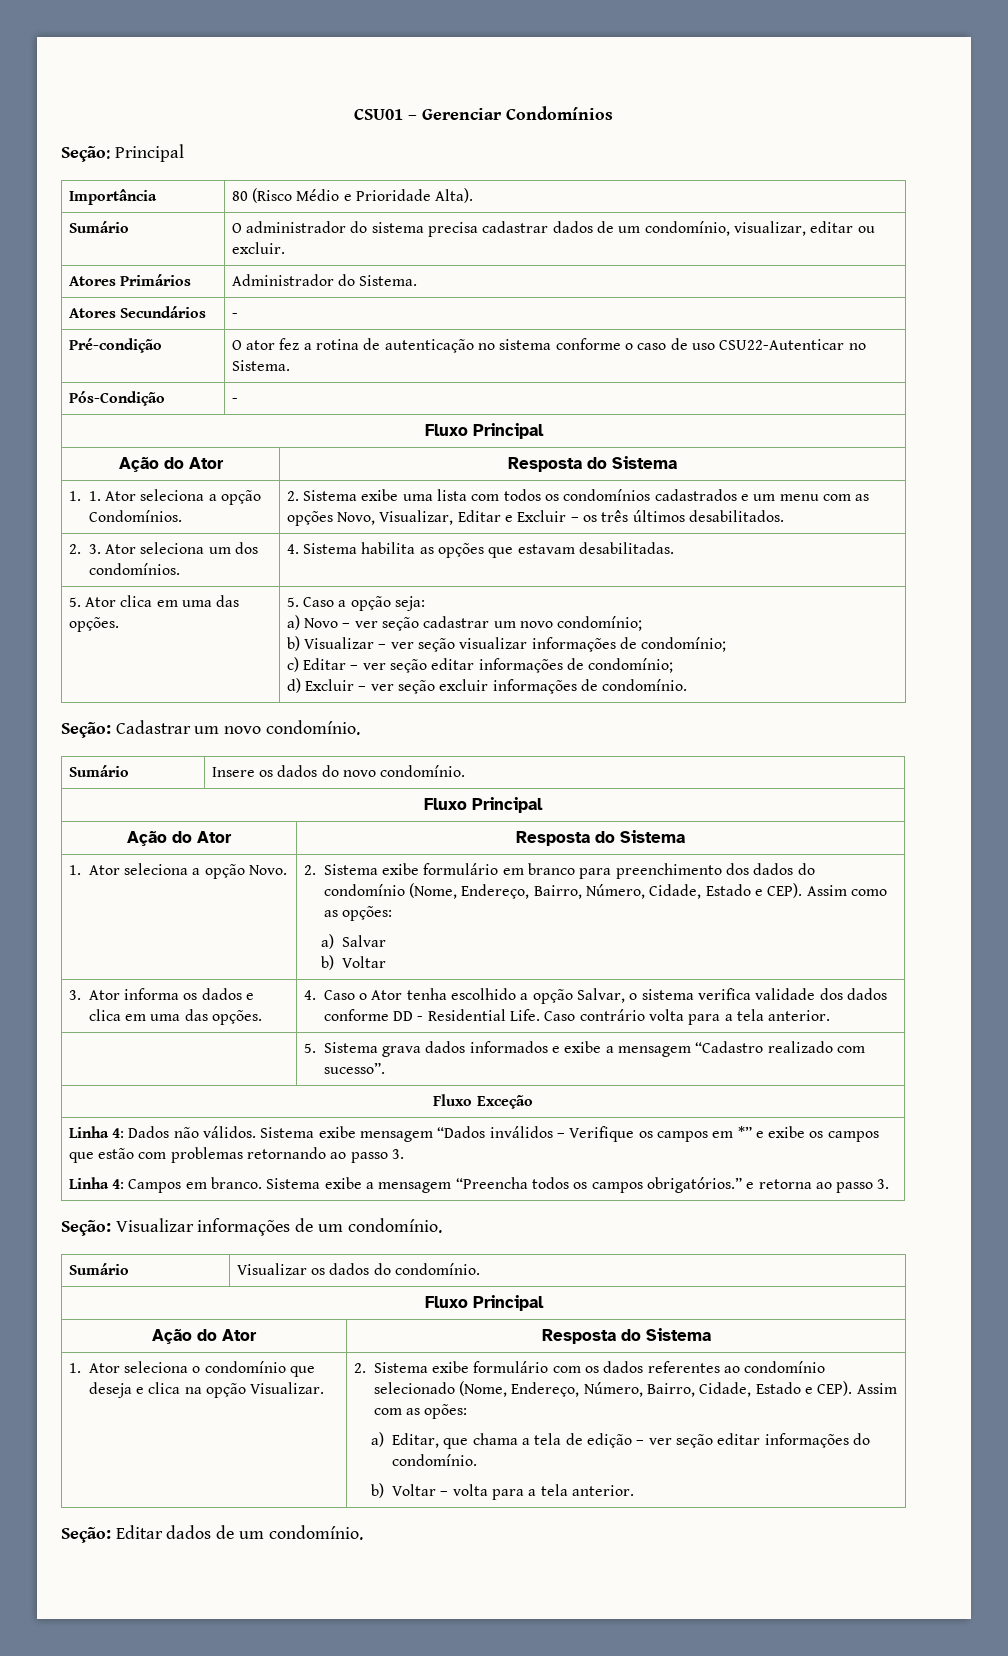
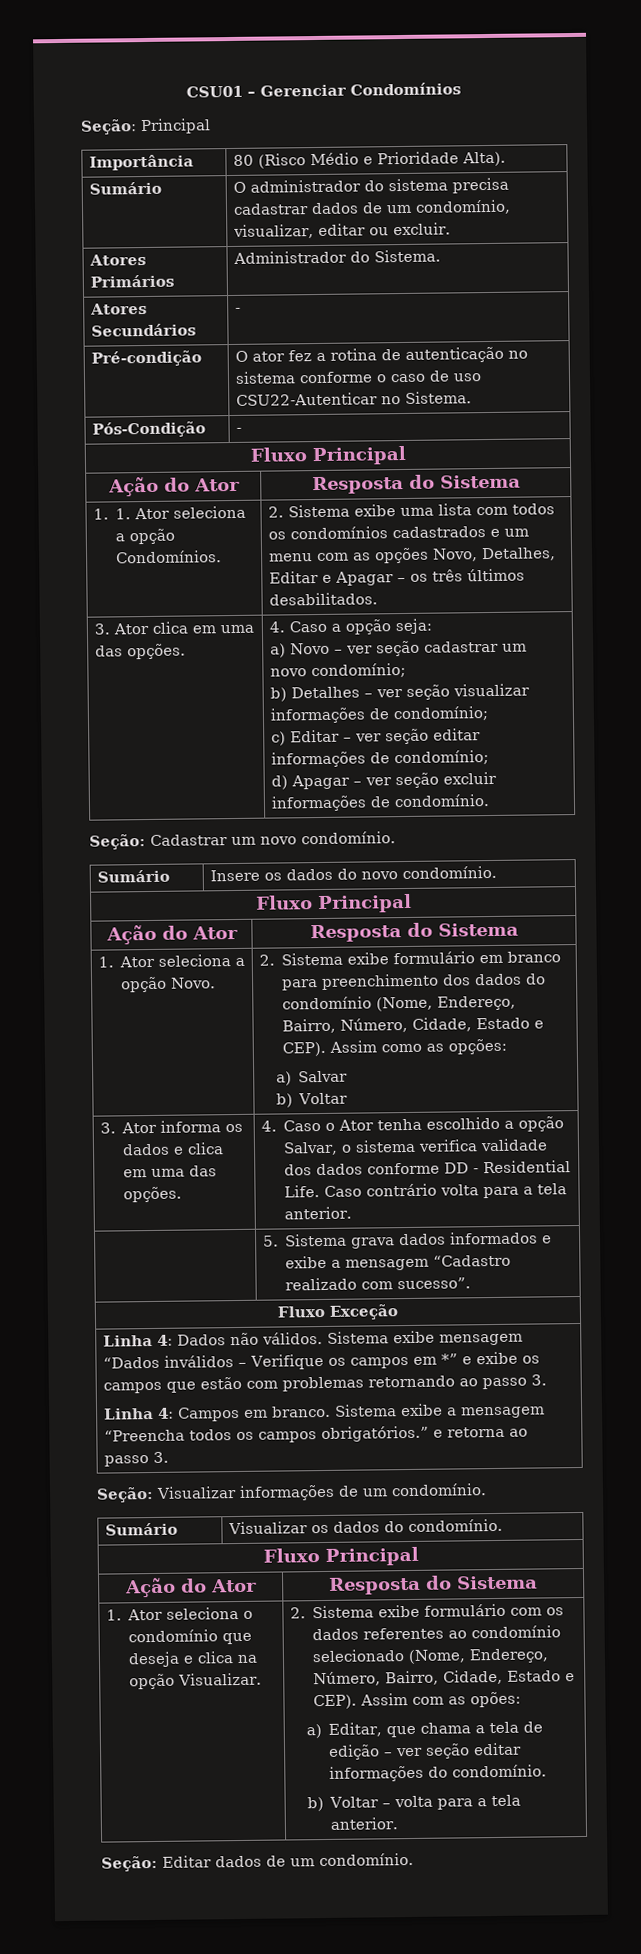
[379,510,454,525] Visualizar, -> [480,547,556,562] Detalhes,
[517,510,567,522] Excluir -> [334,571,394,586] Apagar
[68,542,259,554] [88,563,180,575] [286,542,674,558] [68,595,240,607] [68,617,119,632] [286,597,299,607] 2. 3. Ator seleciona um dos condomínios. | 4. Sistema habilita as opções que estavam desabilitadas. // 5. Ator clica em uma das opções. | 5. -> [93,621,254,635] [94,643,186,660] [268,621,285,633] 3. Ator clica em uma das opções. | 4.
[304,637,375,649] Visualizar -> [290,686,360,699] Detalhes
[305,679,355,691] Excluir -> [290,774,350,790] Apagar

